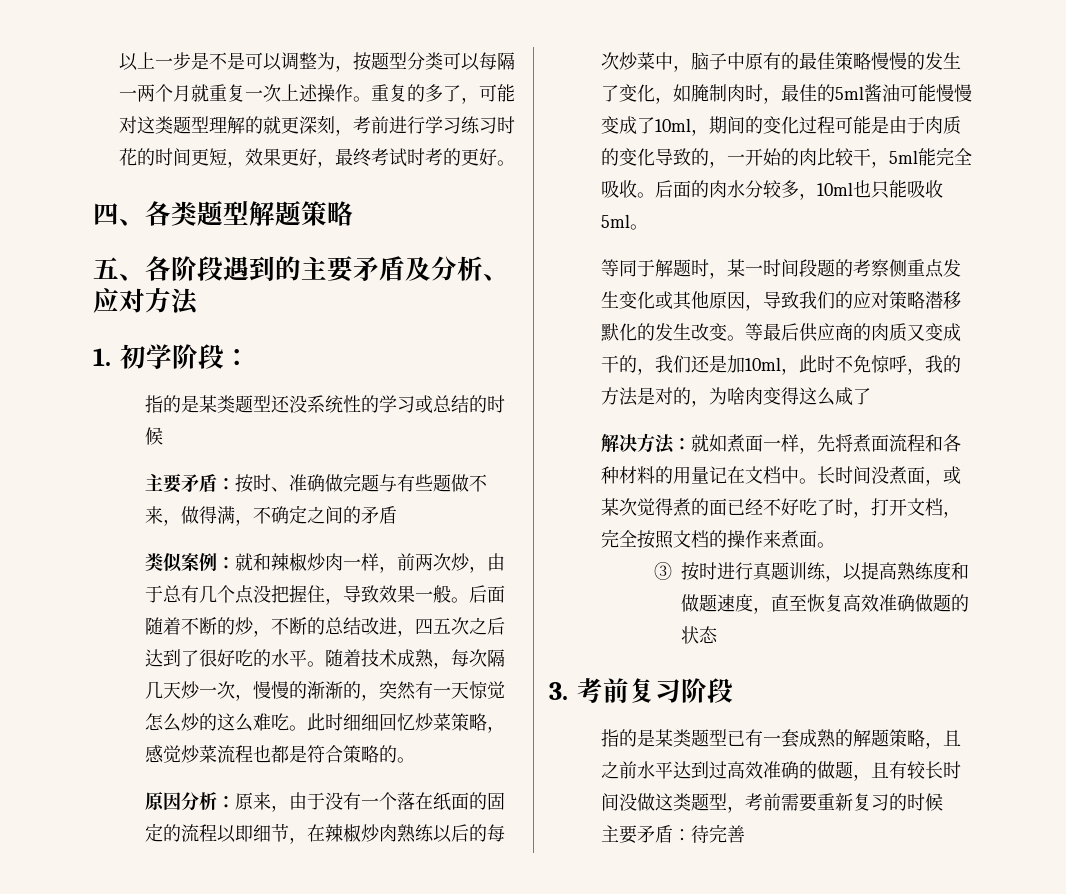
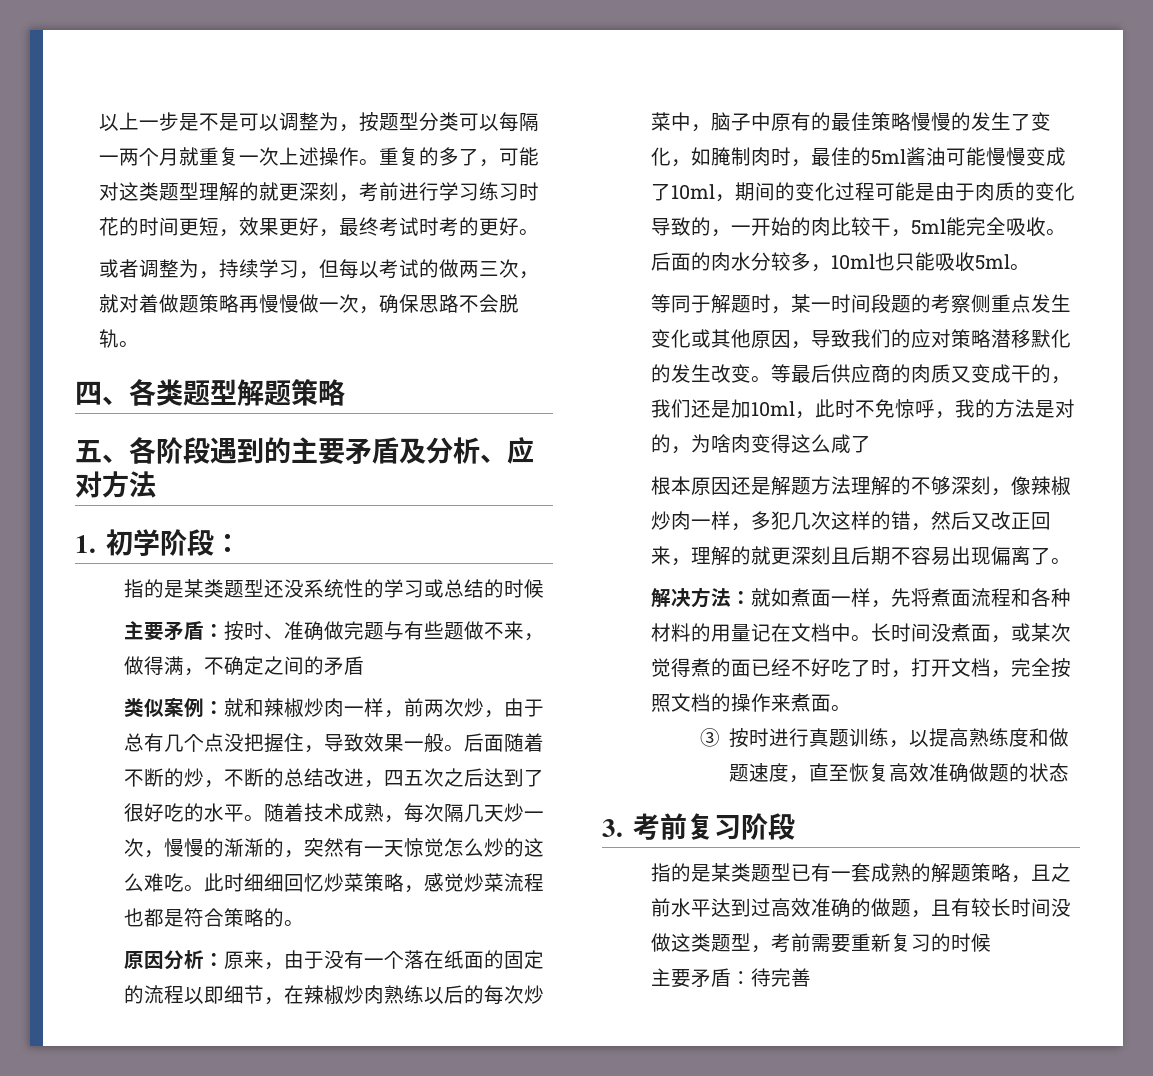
(516, 163) none -> [99,259,540,279] [99,294,520,314] [99,329,140,348] // 或者调整为，持续学习，但每以考试的做两三次，就对着做题策略再慢慢做一次，确保思路不会脱轨。
(872, 396) none -> [650,476,1071,496] [650,511,1051,531] [650,546,1071,566] // 根本原因还是解题方法理解的不够深刻，像辣椒炒肉一样，多犯几次这样的错，然后又改正回来，理解的就更深刻且后期不容易出现偏离了。

